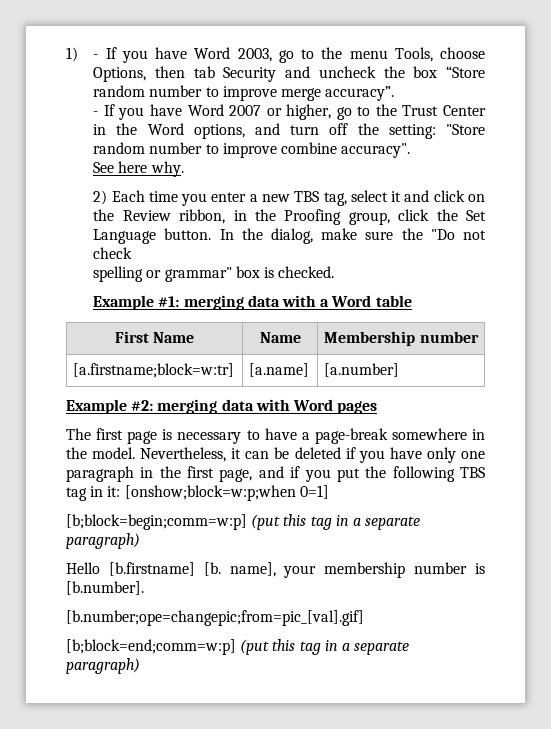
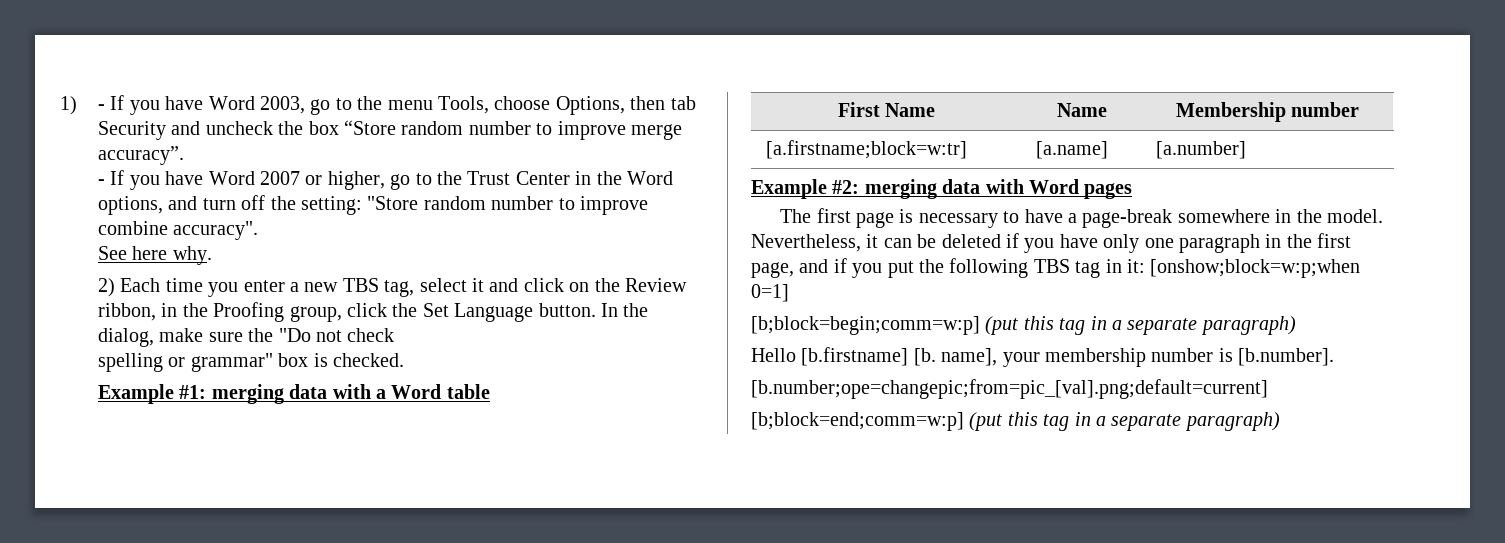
[66,610,364,626] [b.number;ope=changepic;from=pic_[val].gif] -> [751,379,1268,399] [b.number;ope=changepic;from=pic_[val].png;default=current]

